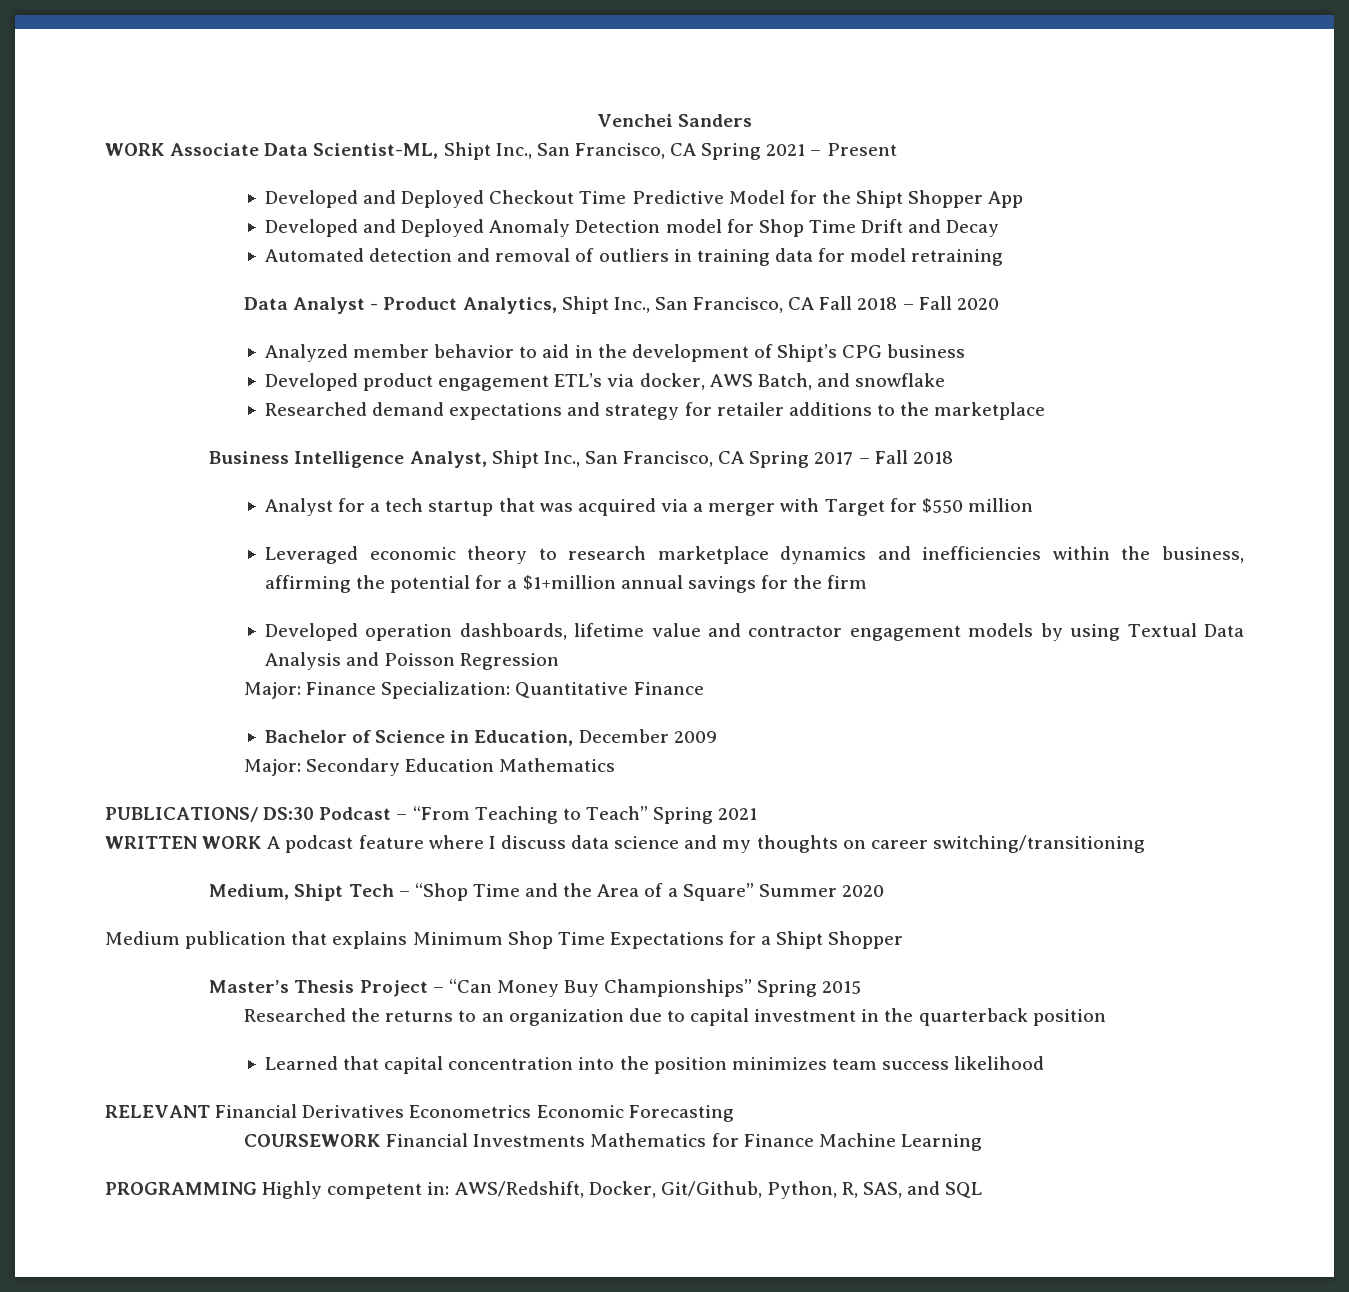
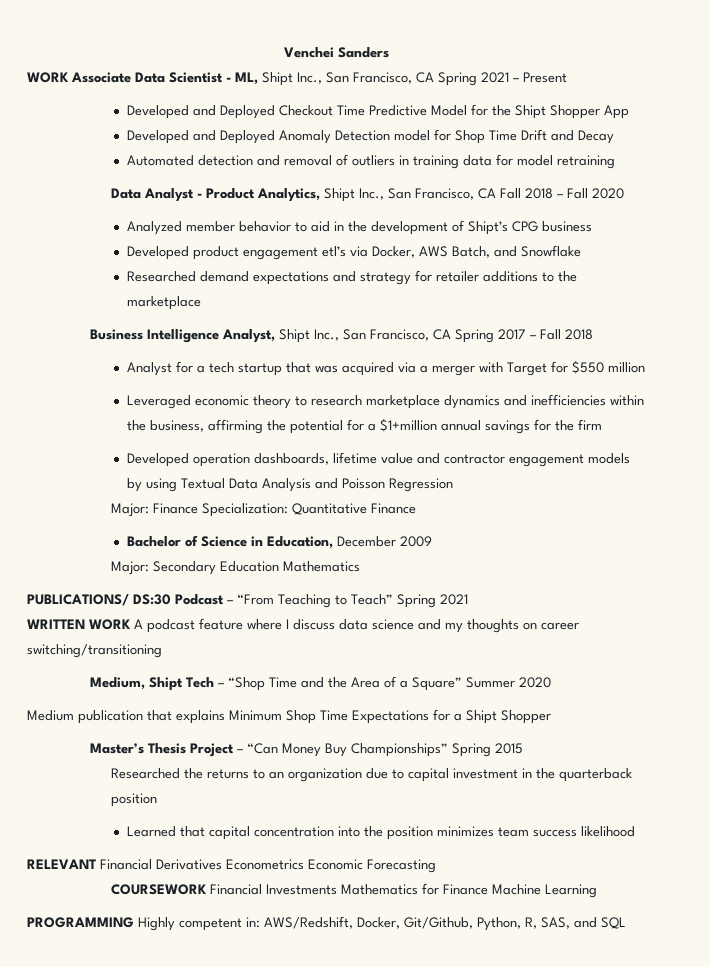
[313,143,439,159] Scientist-ML, -> [169,72,258,85] Scientist - ML,
[554,373,705,390] ETL’s via docker, -> [322,246,416,258] etl’s via Docker,
[855,373,946,387] snowflake -> [521,245,582,257] Snowflake

